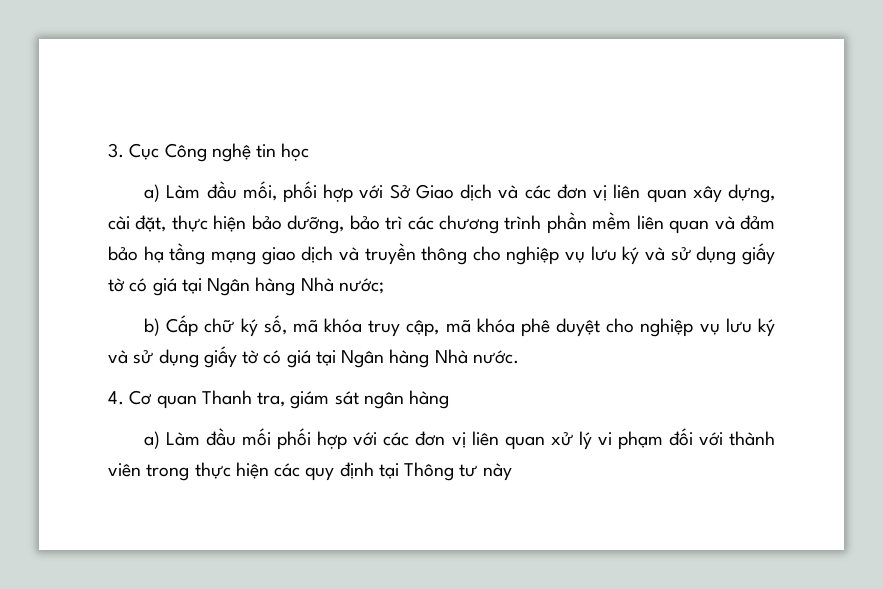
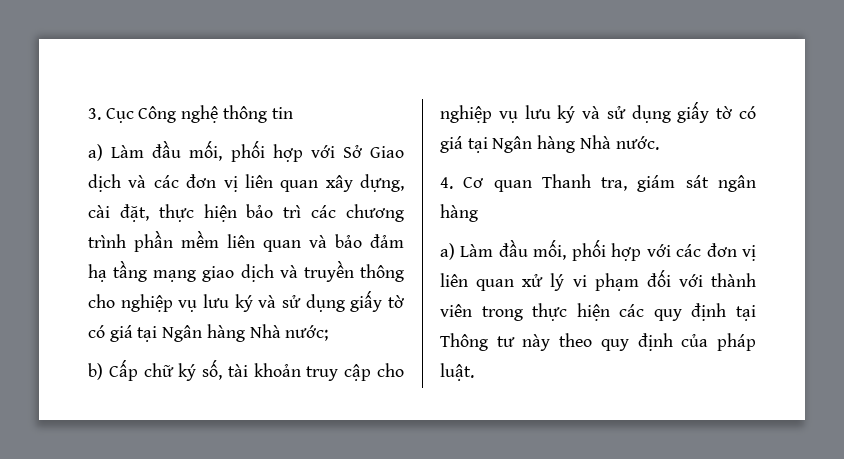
(251, 152) none -> [222,105,267,123] thông
[281,143,310,161] học -> (293, 113) none
[287,215,380,234] dưỡng, bảo -> (274, 211) none
[740,215,775,230] [108,246,138,261] đảm bảo -> [335,234,404,248] bảo đảm
[292,318,601,337] mã khóa truy cập, mã khóa phê duyệt -> [227,363,372,381] tài khoản truy cập
[242,428,272,446] mối -> [533,239,567,260] mối,
(512, 472) none -> [559,333,756,351] [440,363,474,381] theo quy định của pháp luật.

